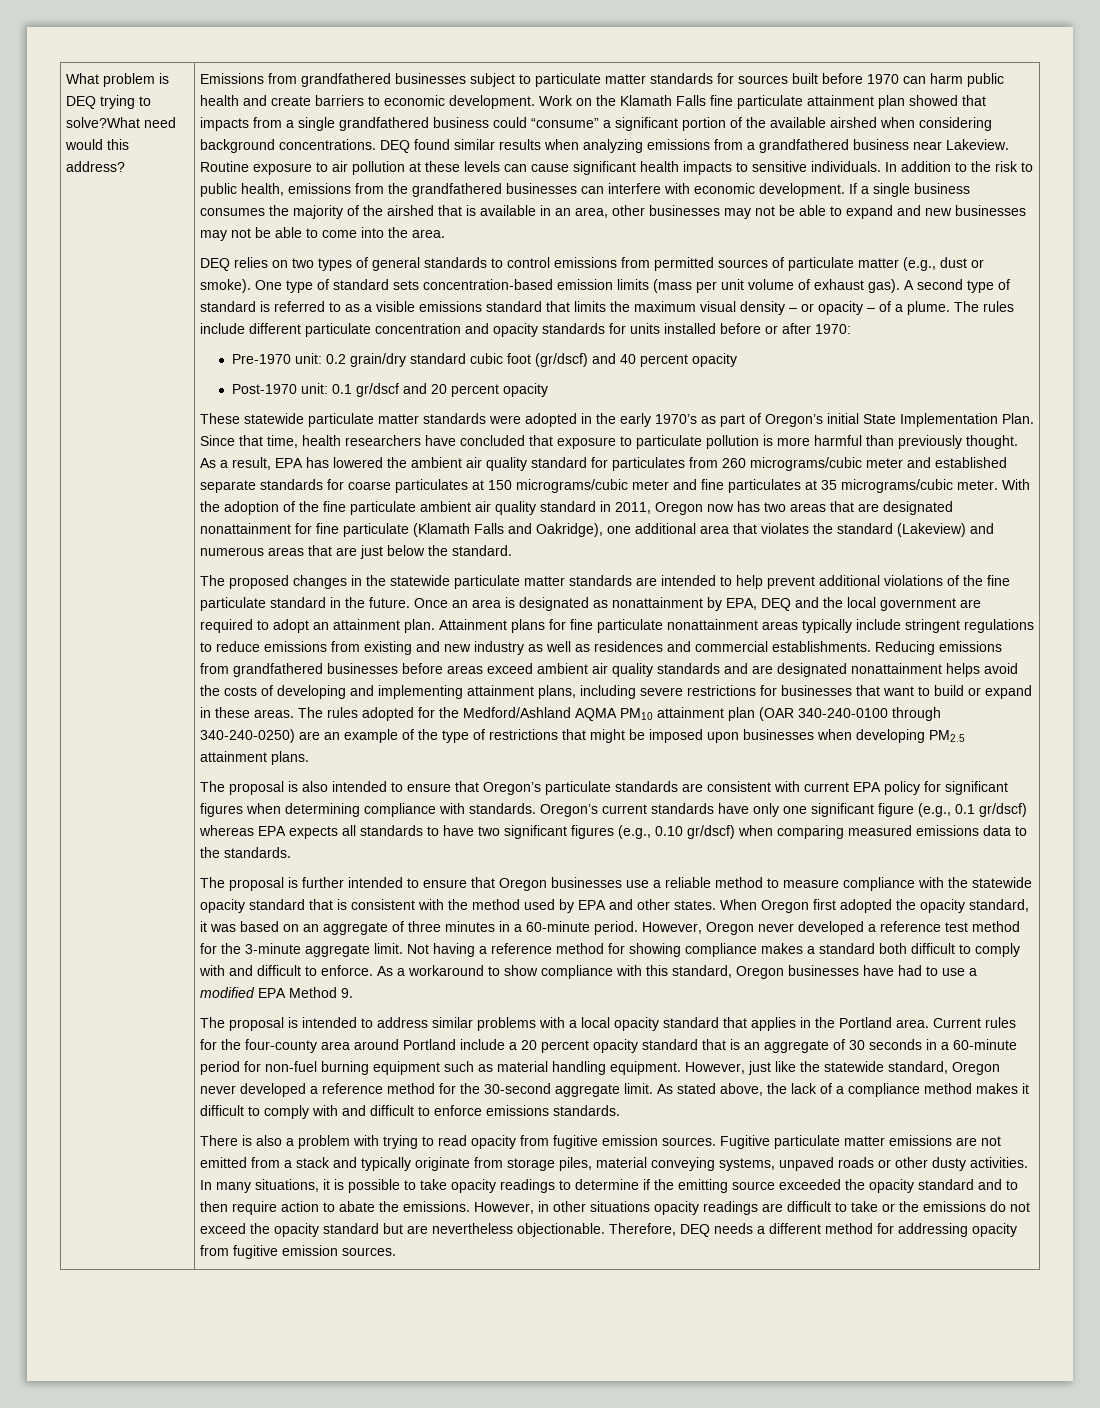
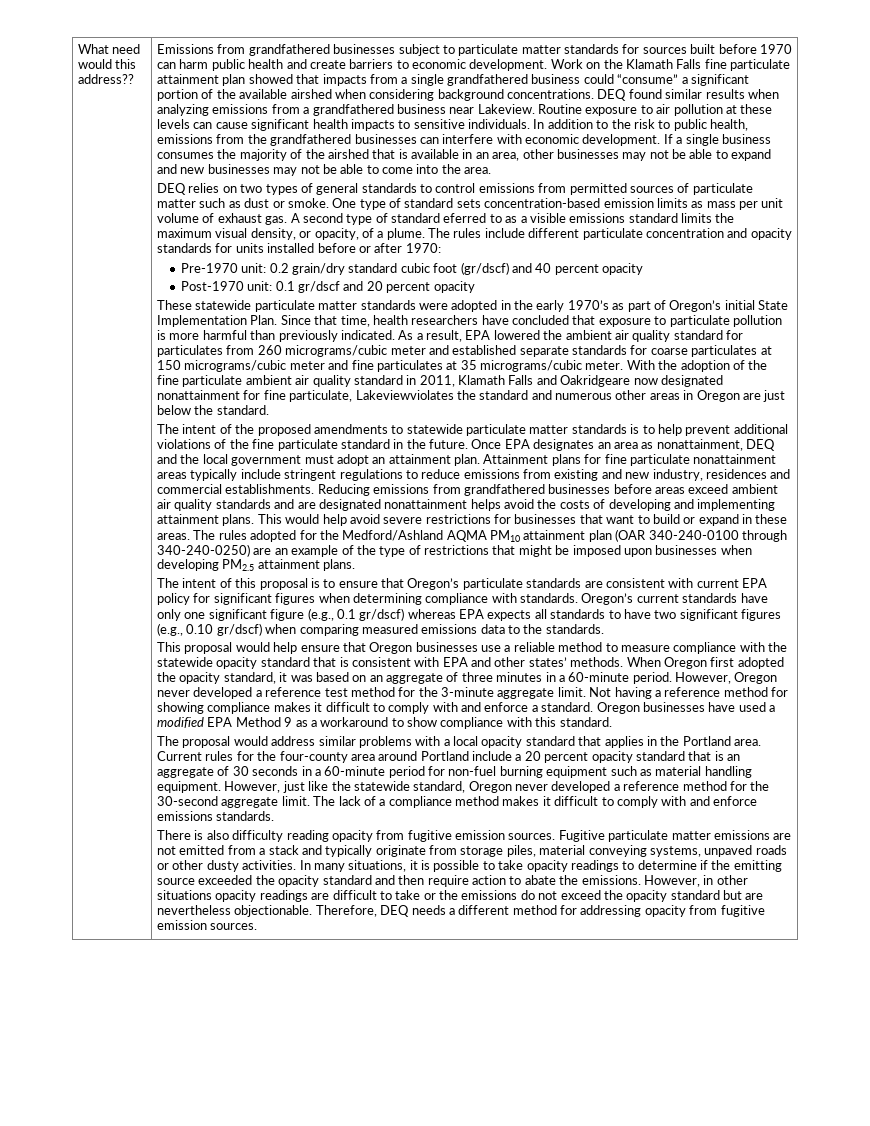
[102,73,169,87] [65,95,151,109] [65,117,140,128] problem is DEQ trying to solve?What -> (110, 49) none
[65,161,125,172] address? -> [78,74,135,84] address??
[902,257,936,271] (e.g., -> [199,198,241,208] such as
[199,279,251,293] smoke). -> [287,198,329,208] smoke.
[652,279,692,293] (mass -> [691,201,736,208] as mass
[867,279,900,293] gas). -> [265,216,288,225] gas.
[259,301,325,312] is referred -> [443,213,487,223] eferred
[545,301,570,312] that -> (678, 218) none
[739,301,875,315] density – or opacity – -> [250,228,359,240] density, or opacity,
[965,435,1018,449] thought. -> [340,330,395,340] indicated.
[305,457,329,468] has -> (491, 335) none
[654,501,953,515] [199,523,809,537] Oregon now has two areas that are designated nonattainment for fine particulate (Klamath Falls and Oakridge), one additional area that violates -> [458,375,723,387] [157,390,454,402] Klamath Falls and Oakridgeare now designated nonattainment for fine particulate, Lakeviewviolates
[896,523,966,537] (Lakeview) -> (529, 395) none
[267,545,332,556] areas that -> [615,390,740,402] other areas in Oregon
[228,575,716,589] proposed changes in the statewide particulate matter standards are intended -> [182,424,640,436] intent of the proposed amendments to statewide particulate matter standards is
[451,597,757,611] an area is designated as nonattainment by EPA, -> [504,439,743,451] EPA designates an area as nonattainment,
[959,599,981,608] [199,619,269,633] are required to -> [304,455,334,464] must
[473,641,590,655] industry as well as -> [652,469,703,481] industry,
[537,685,636,699] plans, including -> [222,514,380,526] plans. This would help avoid
[228,781,387,795] proposal is also intended -> [182,578,320,590] intent of this proposal is
[199,877,419,891] The proposal is further intended to -> [157,642,298,654] This proposal would help
[447,899,574,913] the method used by -> (440, 662) none
[673,900,716,910] states. -> [528,657,624,667] states’ methods.
[806,943,1020,957] [198,965,393,976] a standard both difficult to comply with and difficult to enforce. As -> [314,702,776,714] [157,717,308,728] it difficult to comply with and enforce a standard. Oregon businesses have used a modified EPA Method 9 as
[671,965,977,979] [199,987,353,998] [199,1017,373,1031] standard, Oregon businesses have had to use a modified EPA Method 9. // The proposal is intended to -> [559,717,612,727] [157,736,268,748] standard. // The proposal would
[656,1083,787,1096] As stated above, the -> [313,796,336,806] The
[369,1105,430,1116] difficult to -> (710, 801) none
[285,1135,467,1149] a problem with trying to read -> [232,830,329,842] difficulty reading
[1005,1180,1018,1190] to -> (395, 880) none

